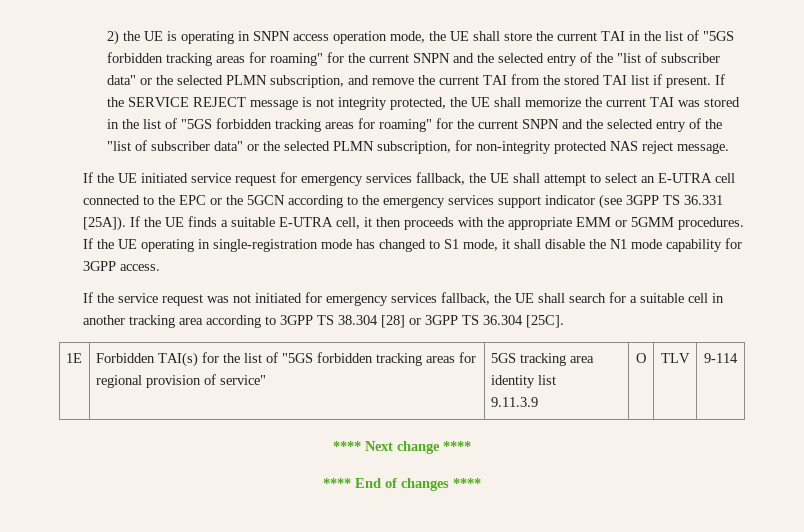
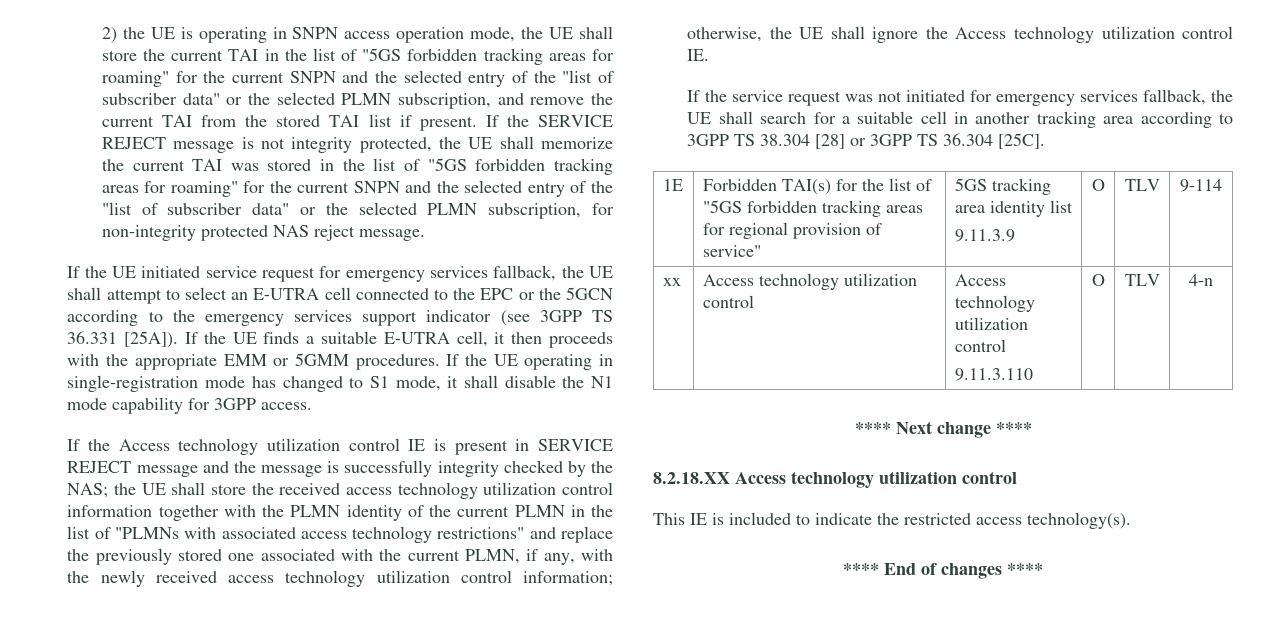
(160, 267) none -> [67,438,614,455] [67,460,613,477] [67,482,613,499] [67,505,613,521] [67,526,614,543] [67,548,613,565] [67,570,613,587] [687,26,1233,43] [687,49,710,61] // If the Access technology utilization control IE is present in SERVICE REJECT message and the message is successfully integrity checked by the NAS; the UE shall store the received access technology utilization control information together with the PLMN identity of the current PLMN in the list of "PLMNs with associated access technology restrictions" and replace the previously stored one associated with the current PLMN, if any, with the newly received access technology utilization control information; otherwise, the UE shall ignore the Access technology utilization control IE.
[333,441,471,454] // **** Next change **** -> [662,278,681,286] [702,273,917,290] [702,295,754,308] [954,274,1006,286] [954,295,1035,312] [954,317,1028,330] [954,339,1006,352] [954,368,1033,381] [1091,274,1105,286] [1124,274,1160,286] [1189,274,1213,286] [854,421,1032,438] [653,471,1017,488] [653,512,1131,529] // xx | Access technology utilization control | Access technology utilization control // 9.11.3.110 | O | TLV | 4-n // **** Next change **** // 8.2.18.XX Access technology utilization control // This IE is included to indicate the restricted access technology(s).

